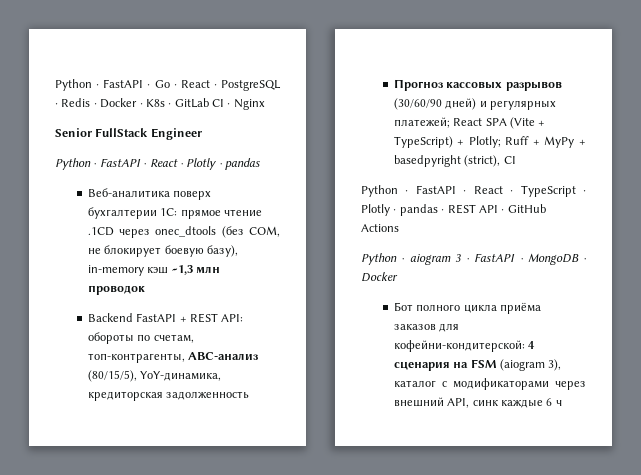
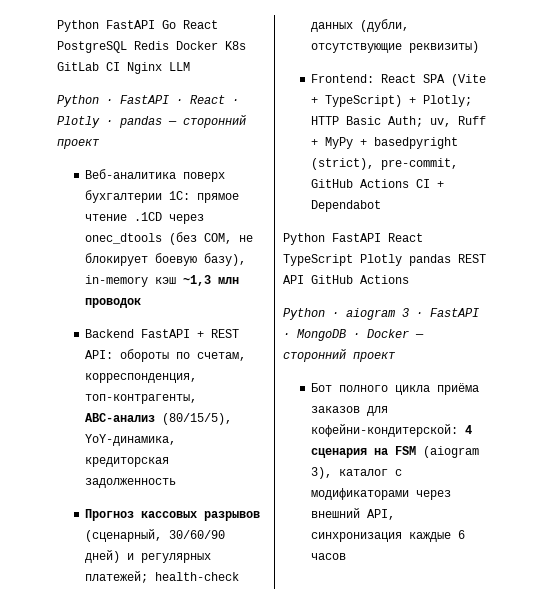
[55,79,281,91] [55,98,172,108] Python · FastAPI · Go · React · PostgreSQL · Redis · Docker · K8s · -> [57,20,218,32] [57,41,246,53] Python FastAPI Go React PostgreSQL Redis Docker K8s
[227,103,231,107] · -> (120, 66) none
[55,128,202,140] // Senior FullStack Engineer -> [169,62,190,71] LLM
(260, 164) none -> [168,115,246,128] [57,139,100,149] — сторонний проект
(194, 338) none -> [84,373,197,383] корреспонденция,
[393,98,442,110] (30/60/90 -> [84,529,225,542] (сценарный, 30/60/90
(450, 122) none -> [154,572,239,581] [310,19,409,32] [310,41,479,53] [310,74,374,83] health-check данных (дубли, отсутствующие реквизиты) // Frontend:
(501, 142) none -> [310,116,451,127] HTTP Basic Auth; uv,
[503,156,516,164] [361,185,586,197] [361,204,445,216] CI // Python · FastAPI · React · TypeScript · Plotly · pandas · -> [380,158,458,170] [310,179,444,188] [310,200,381,212] [283,233,423,245] [283,254,451,266] pre-commit, GitHub Actions CI + Dependabot // Python FastAPI React TypeScript Plotly pandas
[501,209,505,213] · -> (304, 279) none
(398, 277) none -> [415,334,424,338] [283,349,396,362] — сторонний проект
[472,400,498,406] синк -> [310,532,402,542] синхронизация
[555,400,562,406] ч -> [310,553,346,560] часов

